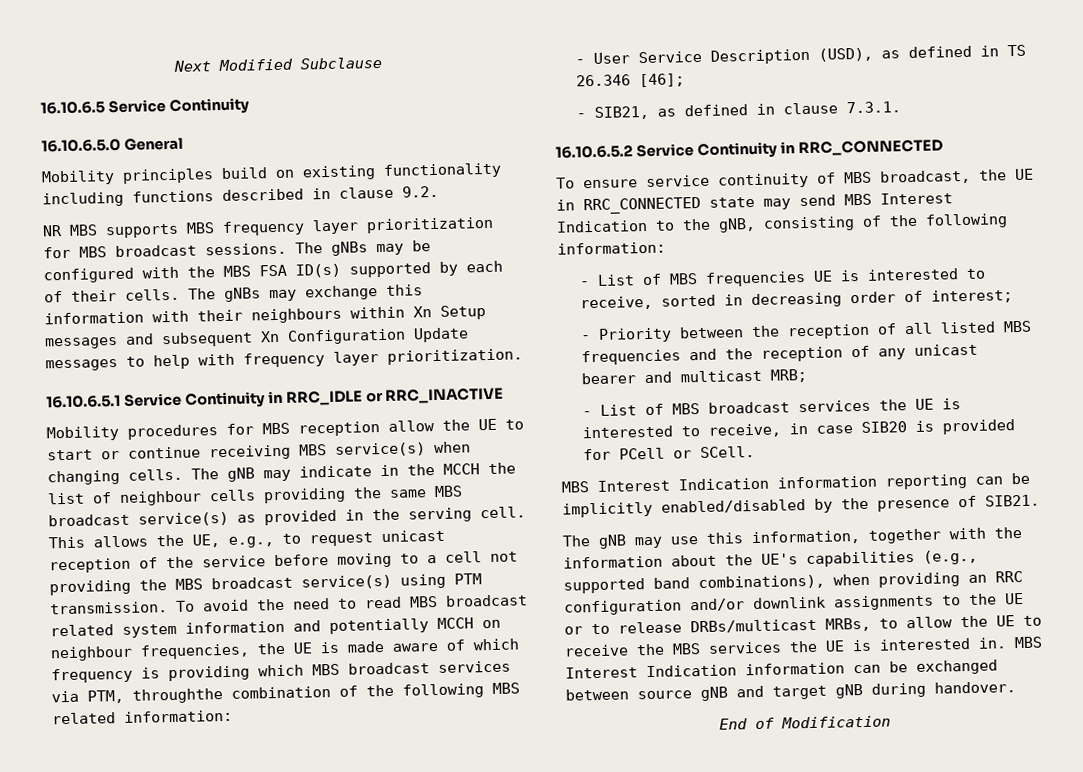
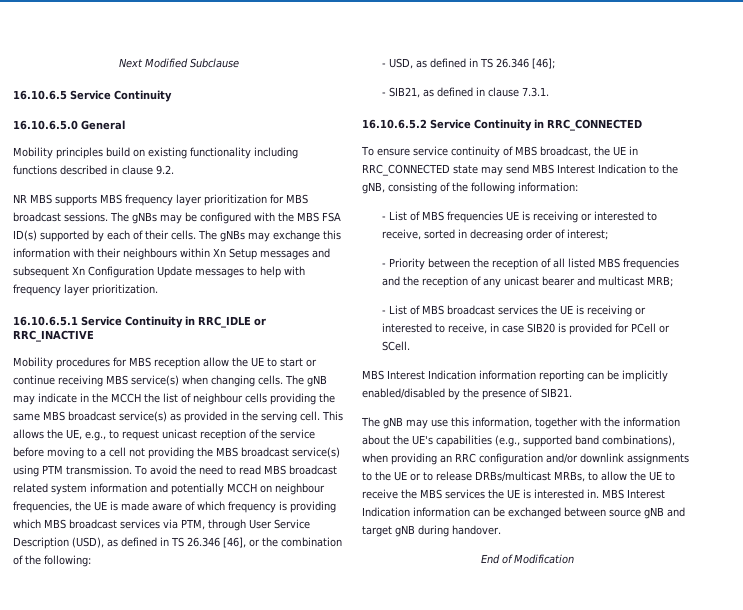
[132,682,520,704] [52,709,233,725] [574,59,585,65] throughthe combination of the following MBS related information: // - -> [208,519,246,531] through
(631, 80) none -> [223,537,342,548] [13,555,91,567] [382,58,530,69] [46], or the combination of the following: // - USD, as defined in TS 26.346
(860, 275) none -> [533,211,593,223] receiving or
(961, 404) none -> [587,305,647,317] receiving or

